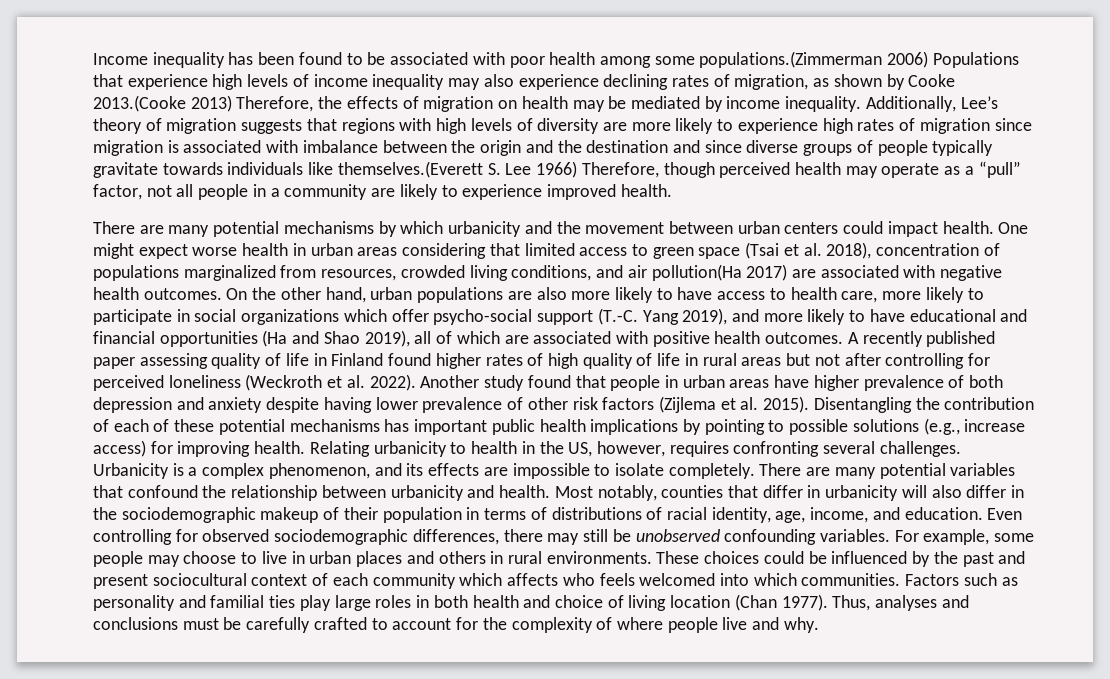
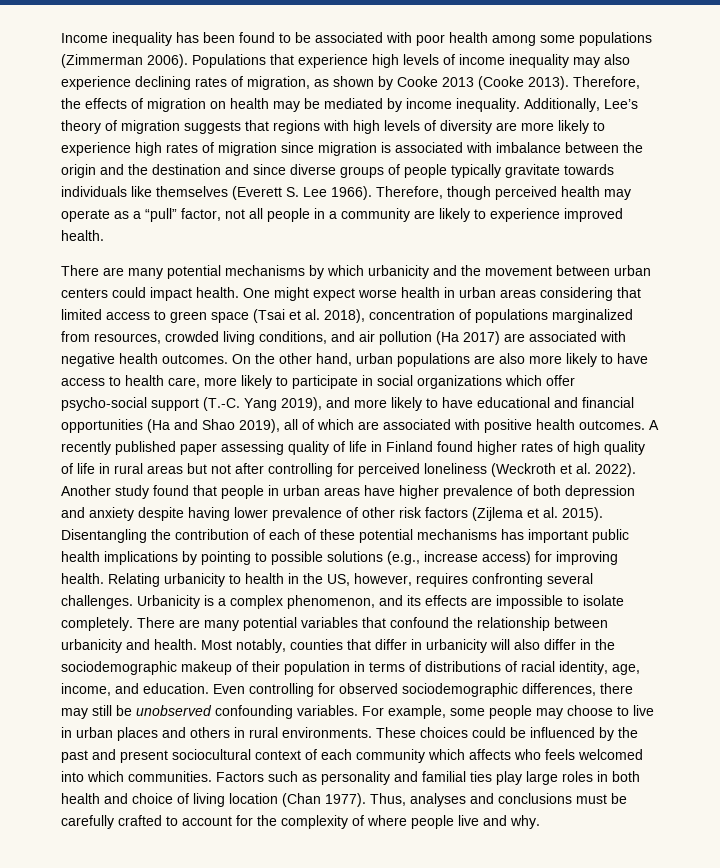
[699,51,929,68] populations.(Zimmerman 2006) -> [579,32,652,46] [61,54,188,68] populations (Zimmerman 2006).
[93,95,232,112] 2013.(Cooke 2013) -> [442,76,569,90] 2013 (Cooke 2013).
[337,161,483,178] themselves.(Everett -> [156,186,282,200] themselves (Everett
[536,161,578,178] 1966) -> [331,186,372,200] 1966).
[651,264,742,281] pollution(Ha -> [379,331,459,345] pollution (Ha

